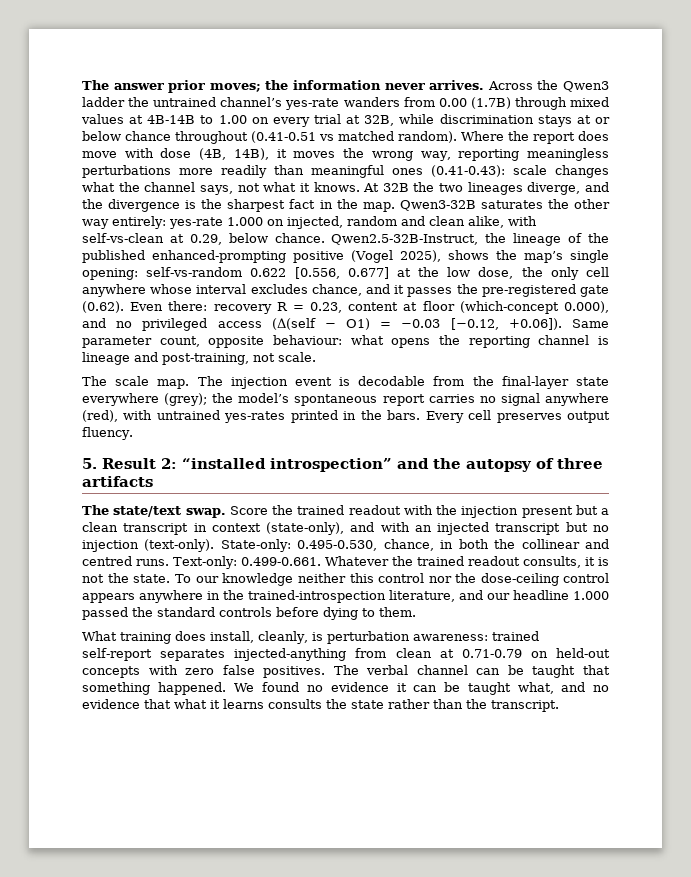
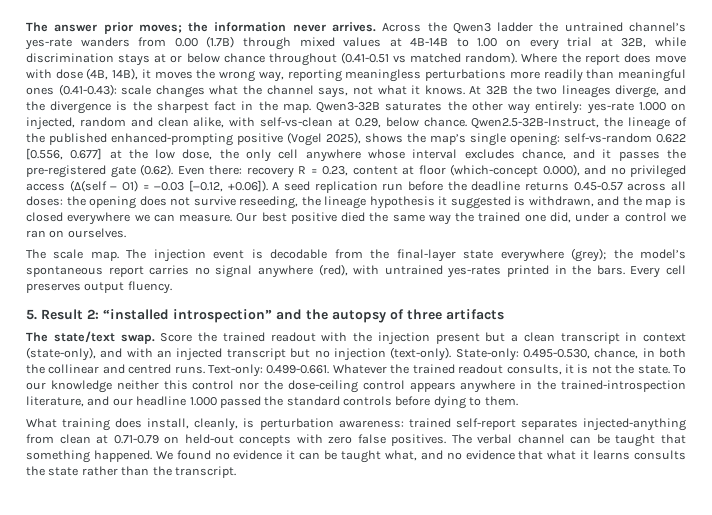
[572,319,609,328] [82,335,610,348] [82,352,316,365] Same parameter count, opposite behaviour: what opens the reporting channel is lineage and post-training, not scale. -> [272,181,686,193] [26,196,686,209] [26,212,686,225] [26,228,126,238] A seed replication run before the deadline returns 0.45-0.57 across all doses: the opening does not survive reseeding, the lineage hypothesis it suggested is withdrawn, and the map is closed everywhere we can measure. Our best positive died the same way the trained one did, under a control we ran on ourselves.

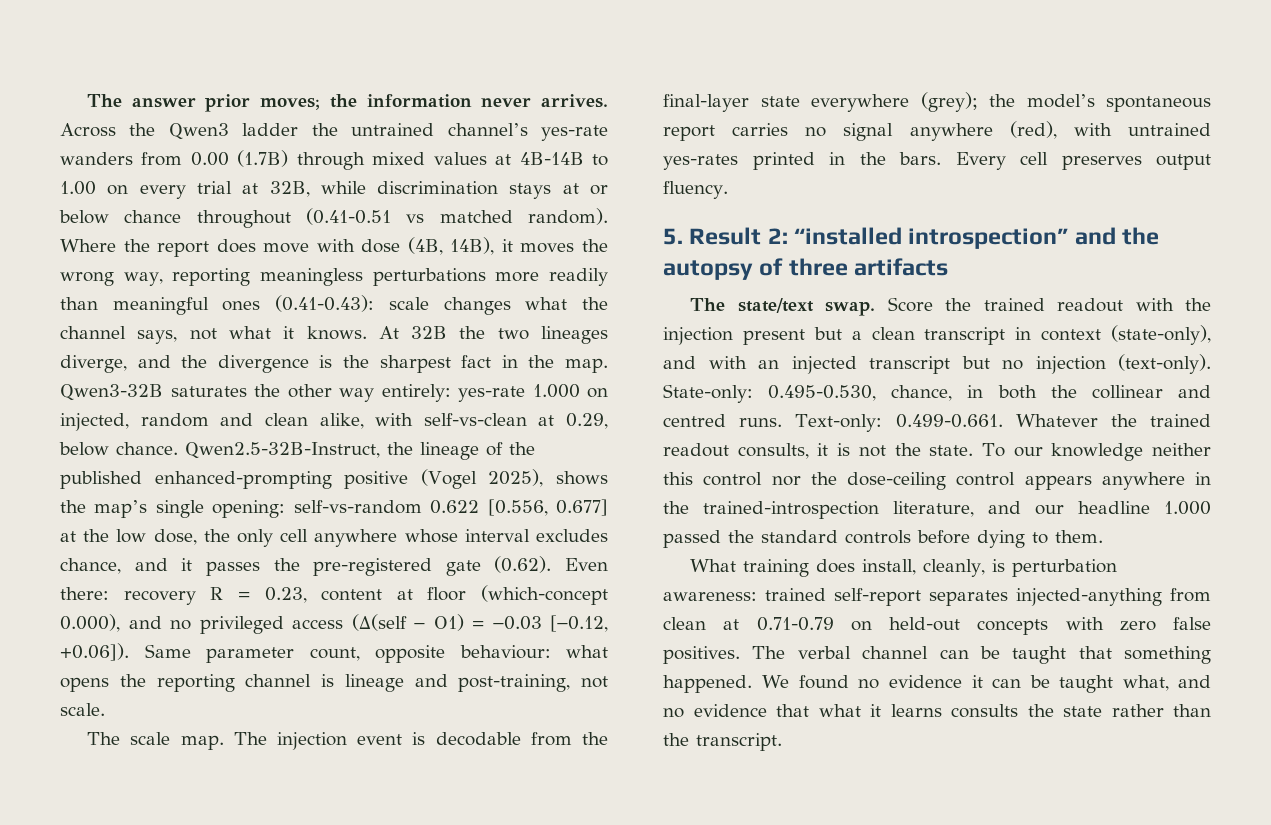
[272,181,686,193] [26,196,686,209] [26,212,686,225] [26,228,126,238] A seed replication run before the deadline returns 0.45-0.57 across all doses: the opening does not survive reseeding, the lineage hypothesis it suggested is withdrawn, and the map is closed everywhere we can measure. Our best positive died the same way the trained one did, under a control we ran on ourselves. -> [144,644,608,663] [60,674,608,692] [60,703,105,716] Same parameter count, opposite behaviour: what opens the reporting channel is lineage and post-training, not scale.

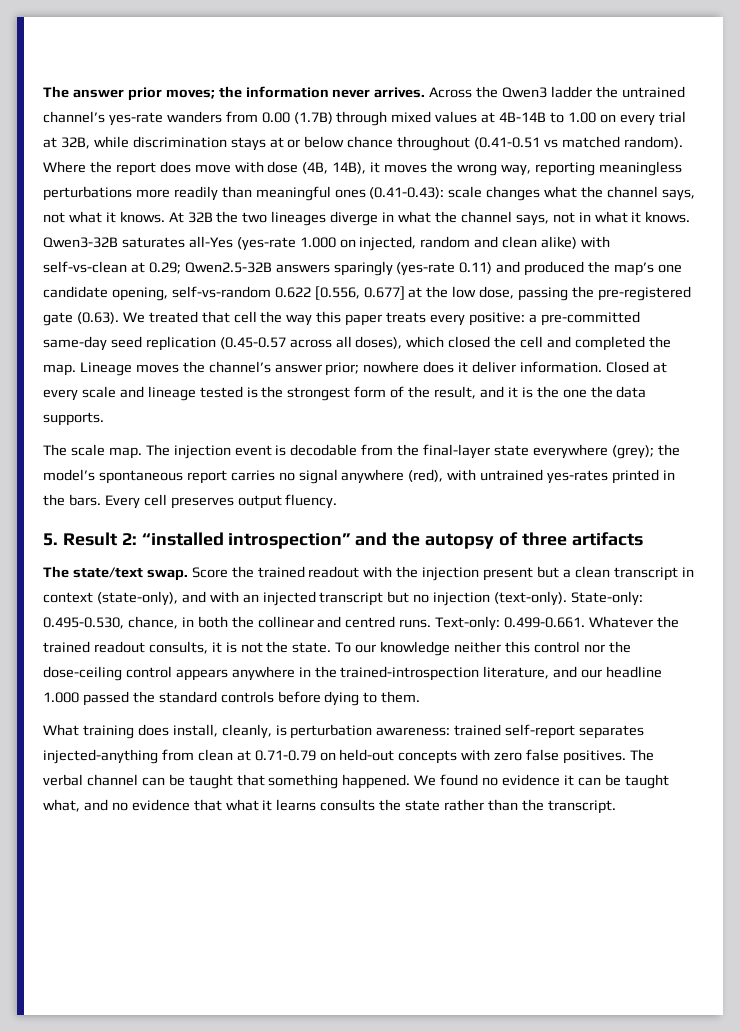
[60,355,609,373] [60,384,525,402] diverge, and the divergence is the sharpest fact in the map. Qwen3-32B saturates the other way entirely: yes-rate -> [330,211,691,226] [43,236,296,251] diverge in what the channel says, not in what it knows. Qwen3-32B saturates all-Yes (yes-rate
[319,413,364,429] alike, -> [541,236,578,249] alike)
[566,413,608,429] [59,442,535,460] [60,469,608,489] [60,500,286,518] 0.29, below chance. Qwen2.5-32B-Instruct, the lineage of the published enhanced-prompting positive (Vogel 2025), shows the map’s single opening: -> [148,261,682,276] [43,286,168,301] 0.29; Qwen2.5-32B answers sparingly (yes-rate 0.11) and produced the map’s one candidate opening,
[203,529,608,547] [60,556,608,576] [60,585,608,605] [60,614,608,634] [60,643,608,663] [60,674,608,692] [60,703,105,716] the only cell anywhere whose interval excludes chance, and it passes the pre-registered gate (0.62). Even there: recovery R = 0.23, content at floor (which-concept 0.000), and no privileged access (Δ(self − O1) = −0.03 [−0.12, +0.06]). Same parameter count, opposite behaviour: what opens the reporting channel is lineage and post-training, not scale. -> [518,286,691,301] [43,311,640,326] [43,336,671,351] [43,361,667,376] [43,386,647,401] [43,412,104,426] passing the pre-registered gate (0.63). We treated that cell the way this paper treats every positive: a pre-committed same-day seed replication (0.45-0.57 across all doses), which closed the cell and completed the map. Lineage moves the channel’s answer prior; nowhere does it deliver information. Closed at every scale and lineage tested is the strongest form of the result, and it is the one the data supports.

